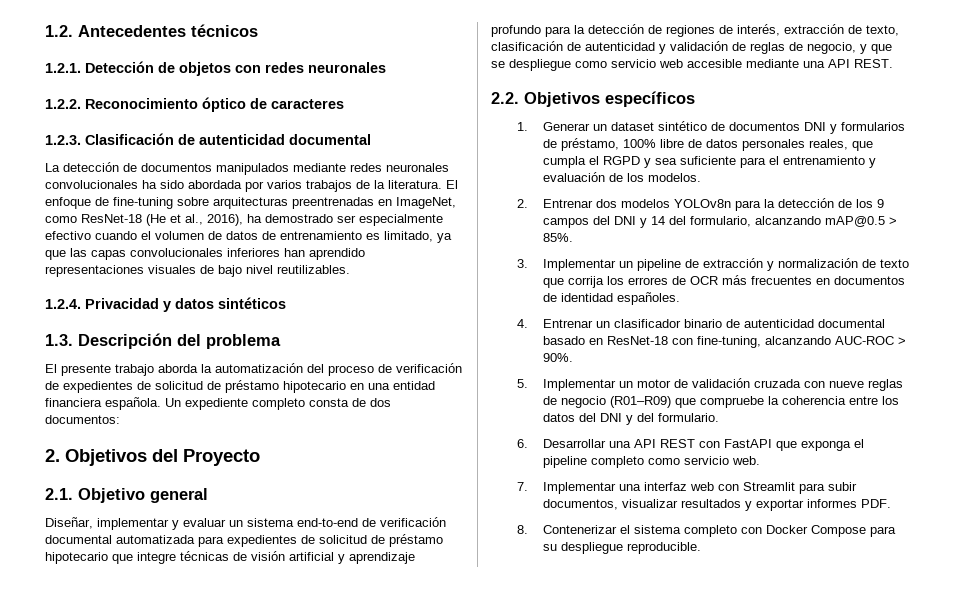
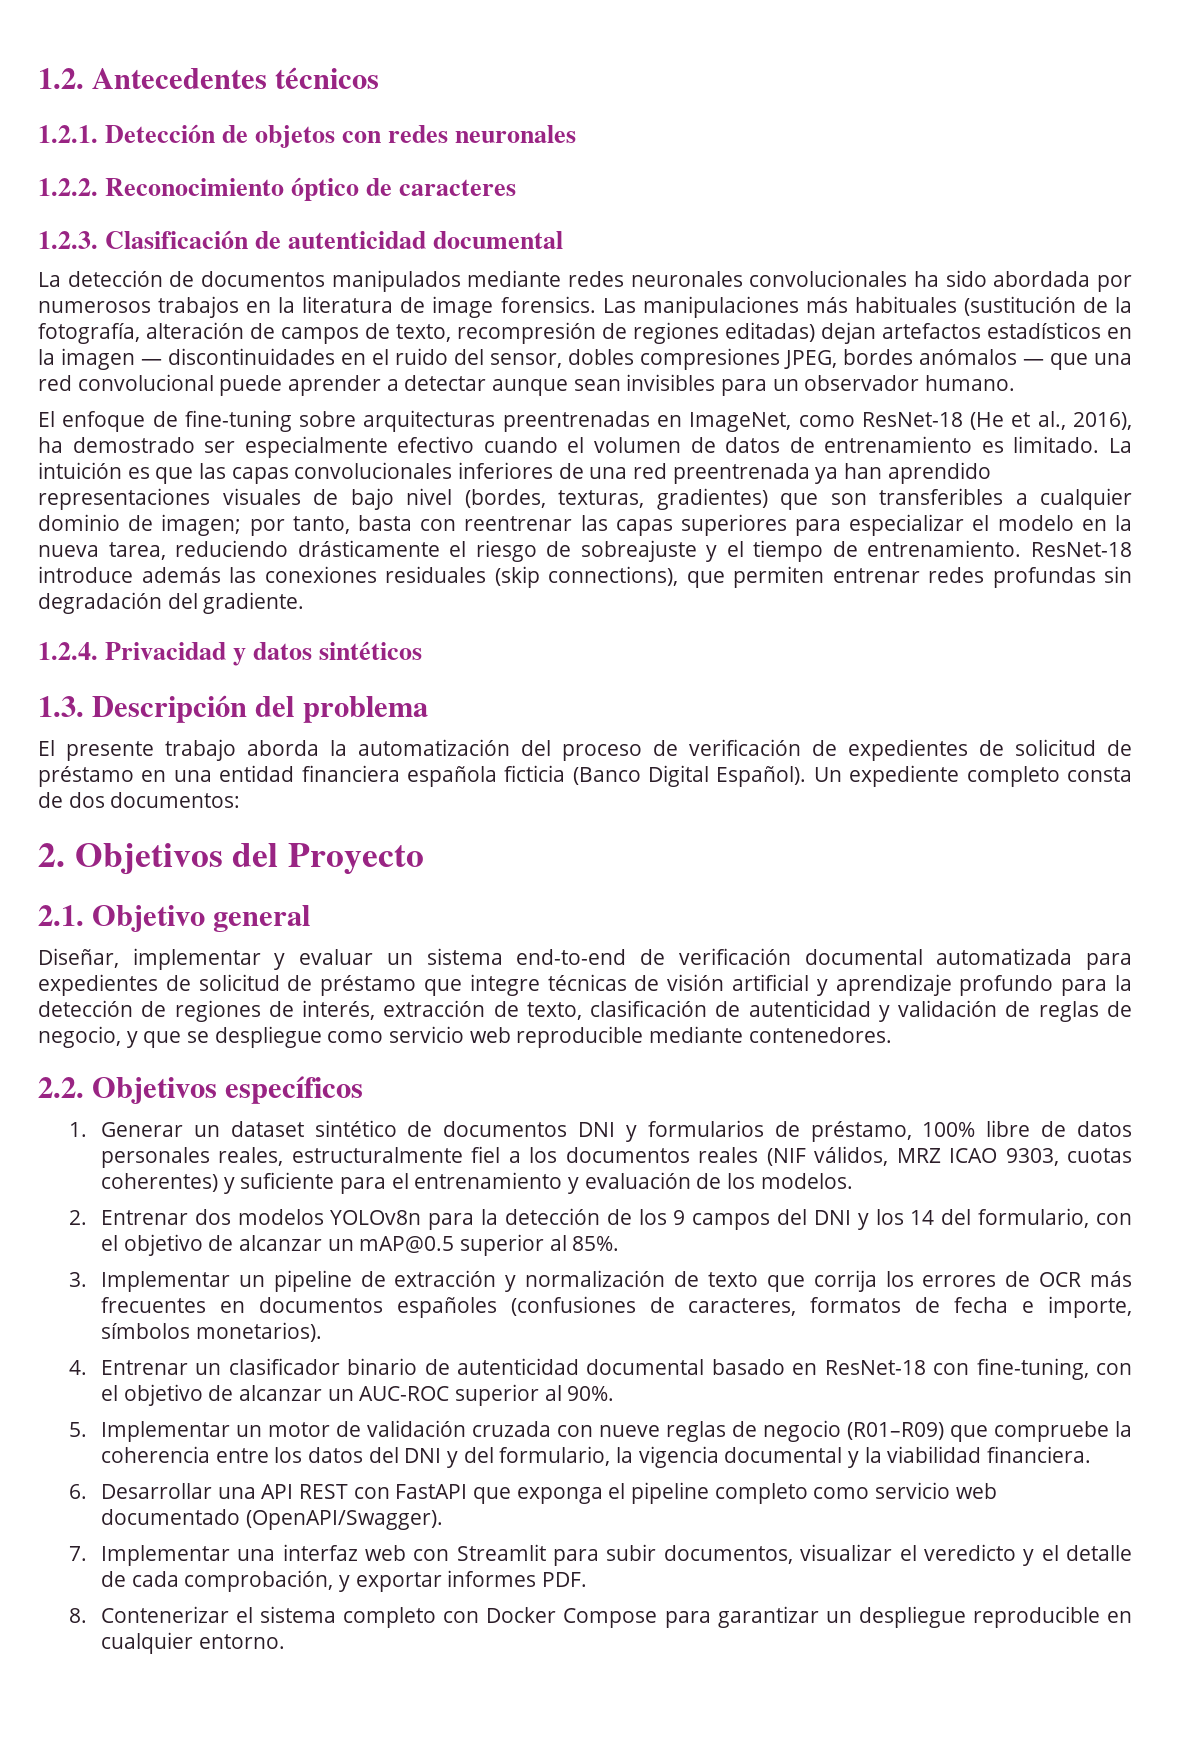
[267,180,442,192] varios trabajos de la literatura. -> [38,296,1132,318] [38,322,1132,344] [38,348,1132,370] [38,374,1016,396] numerosos trabajos en la literatura de image forensics. Las manipulaciones más habituales (sustitución de la fotografía, alteración de campos de texto, recompresión de regiones editadas) dejan artefactos estadísticos en la imagen — discontinuidades en el ruido del sensor, dobles compresiones JPEG, bordes anómalos — que una red convolucional puede aprender a detectar aunque sean invisibles para un observador humano. //
[384,231,452,243] limitado, ya -> [1013,436,1132,453] [38,462,150,479] limitado. La intuición es
(280, 252) none -> [558,463,839,484] de una red preentrenada ya
[277,265,350,274] reutilizables. -> [464,488,1132,510] [38,514,1132,536] [38,540,1132,562] [38,566,1132,588] [38,592,305,614] (bordes, texturas, gradientes) que son transferibles a cualquier dominio de imagen; por tanto, basta con reentrenar las capas superiores para especializar el modelo en la nueva tarea, reduciendo drásticamente el riesgo de sobreajuste y el tiempo de entrenamiento. ResNet-18 introduce además las conexiones residuales (skip connections), que permiten entrenar redes profundas sin degradación del gradiente.
[283,381,346,393] hipotecario -> (134, 776) none
[105,397,161,410] española. -> [406,765,807,787] española ficticia (Banco Digital Español).
[45,552,108,564] hipotecario -> (417, 985) none
[687,59,893,68] accesible mediante una API REST. -> [516,1026,892,1048] reproducible mediante contenedores.
[851,141,873,151] [542,156,677,168] que cumpla el RGPD y sea -> [291,1146,1133,1166] [100,1173,235,1194] estructuralmente fiel a los documentos reales (NIF válidos, MRZ ICAO 9303, cuotas coherentes) y
(647, 223) none -> [875,1209,904,1225] los
[754,216,897,227] alcanzando mAP@0.5 > -> [1095,1213,1132,1225] [100,1234,567,1256] con el objetivo de alcanzar un mAP@0.5 superior al
[542,292,680,305] de identidad españoles. -> [396,1296,1132,1318] [100,1322,322,1342] españoles (confusiones de caracteres, formatos de fecha e importe, símbolos monetarios).
[764,336,906,345] alcanzando AUC-ROC > -> [1095,1363,1132,1375] [100,1384,562,1406] con el objetivo de alcanzar un AUC-ROC superior al
[657,413,719,422] formulario. -> [499,1446,1091,1468] formulario, la vigencia documental y la viabilidad financiera.
[731,456,760,465] web. -> [955,1483,997,1499] [100,1509,443,1530] web documentado (OpenAPI/Swagger).
[680,499,741,508] resultados -> [899,1544,1132,1566] [100,1570,334,1592] el veredicto y el detalle de cada comprobación,
[542,542,701,554] su despliegue reproducible. -> [717,1606,1132,1628] [100,1632,285,1654] garantizar un despliegue reproducible en cualquier entorno.

